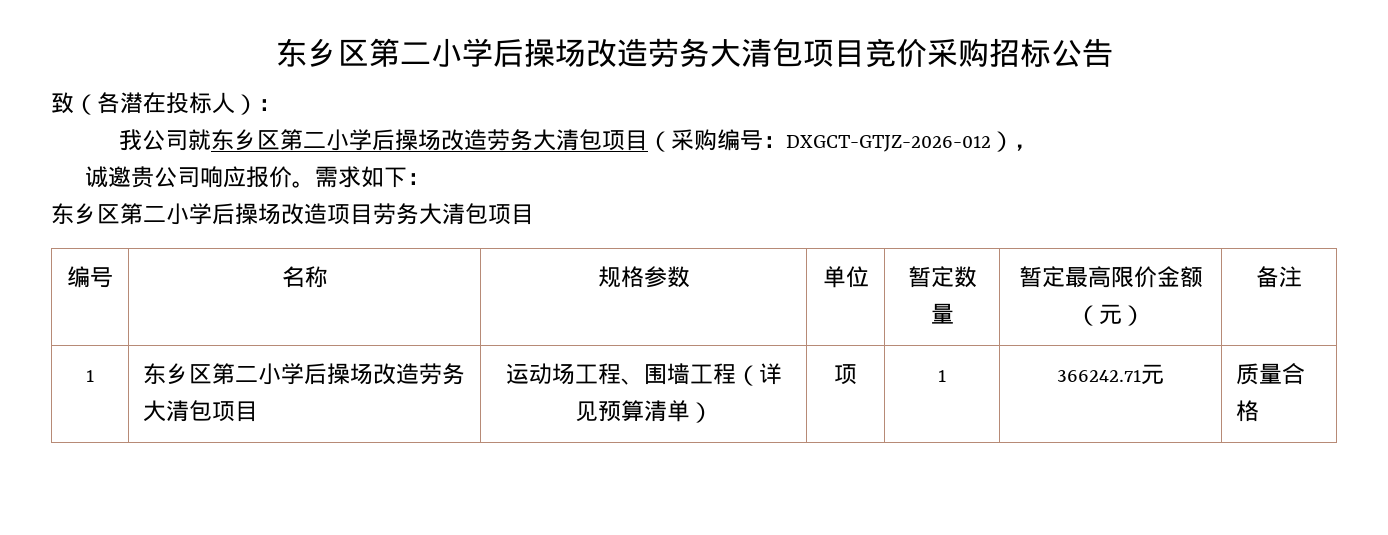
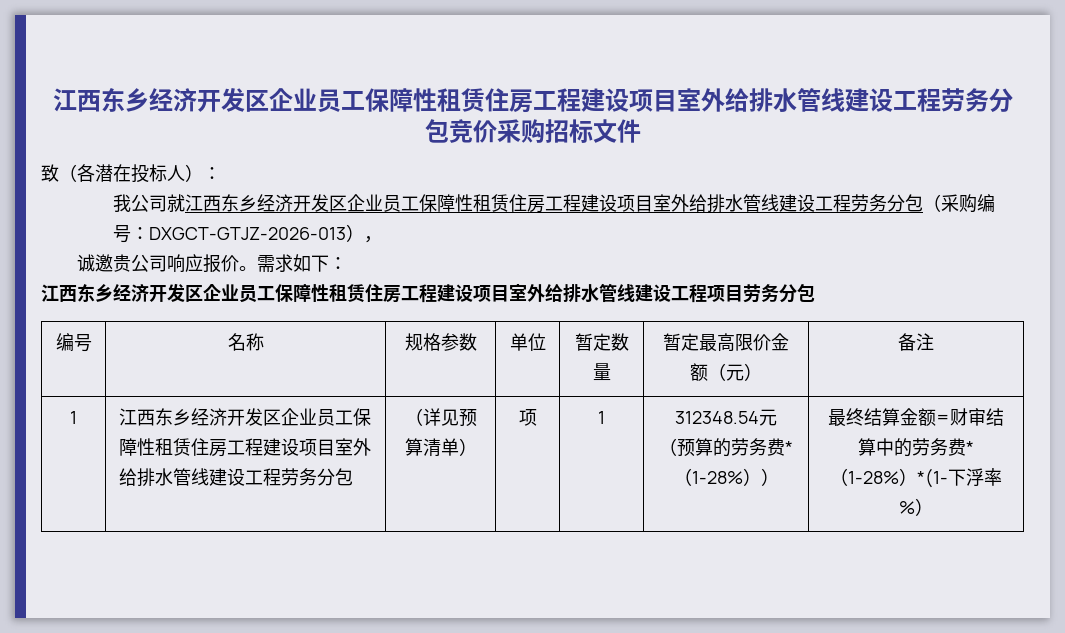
[275,38,865,67] 东乡区第二小学后操场改造劳务大清包项目 -> [52,88,1013,113] [424,119,449,143] 江西东乡经济开发区企业员工保障性租赁住房工程建设项目室外给排水管线建设工程劳务分包
[1050,38,1113,67] 公告 -> [592,119,641,143] 文件
[211,129,649,151] 东乡区第二小学后操场改造劳务大清包项目 -> [184,194,923,213] 江西东乡经济开发区企业员工保障性租赁住房工程建设项目室外给排水管线建设工程劳务分包
[786,135,992,152] DXGCT-GTJZ-2026-012 -> [148,227,346,240] DXGCT-GTJZ-2026-013
[51,203,327,225] 东乡区第二小学后操场改造 -> [41,283,707,303] 江西东乡经济开发区企业员工保障性租赁住房工程建设项目室外给排水管线建设工程
[419,203,534,225] 大清包项目 -> [779,283,815,303] 分包
[142,363,465,385] [142,400,258,422] [505,363,736,385] 东乡区第二小学后操场改造劳务大清包项目 | 运动场工程、围墙工程 -> [119,408,372,426] [119,438,372,457] [119,468,354,487] 江西东乡经济开发区企业员工保障性租赁住房工程建设项目室外给排水管线建设工程劳务分包 |
[1057,364,1164,385] [1235,363,1305,385] [1235,400,1259,422] 366242.71元 | 质量合格 -> [674,409,777,426] [658,438,793,457] [673,468,779,486] [827,408,1004,426] [857,438,974,457] [829,468,1002,488] [898,498,933,516] 312348.54元（预算的劳务费*（1-28%）） | 最终结算金额=财审结算中的劳务费*（1-28%）*(1-下浮率%）

